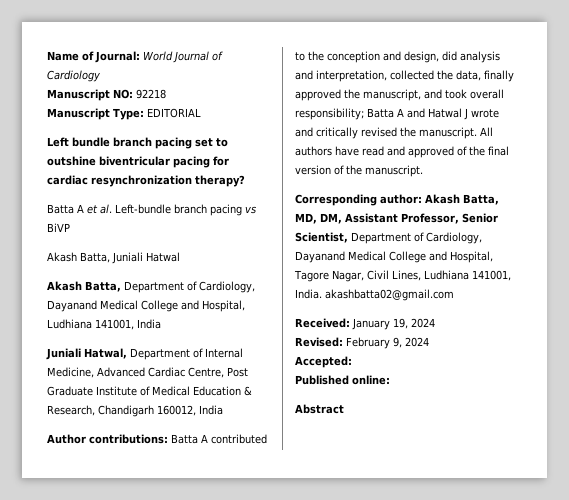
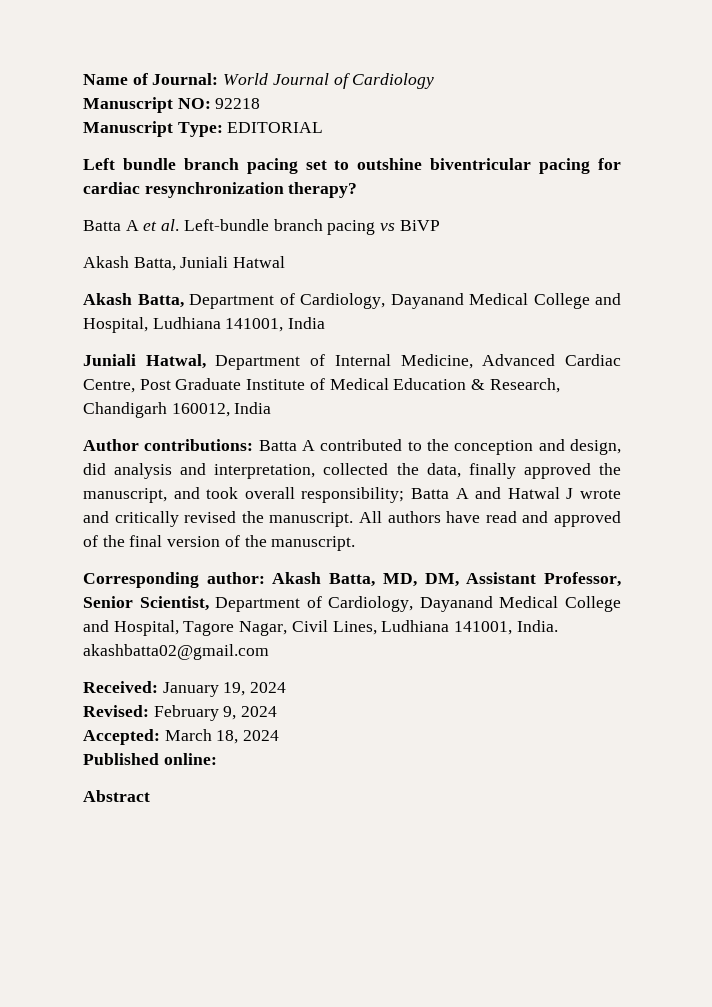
(352, 362) none -> [164,729,280,744] March 18, 2024

